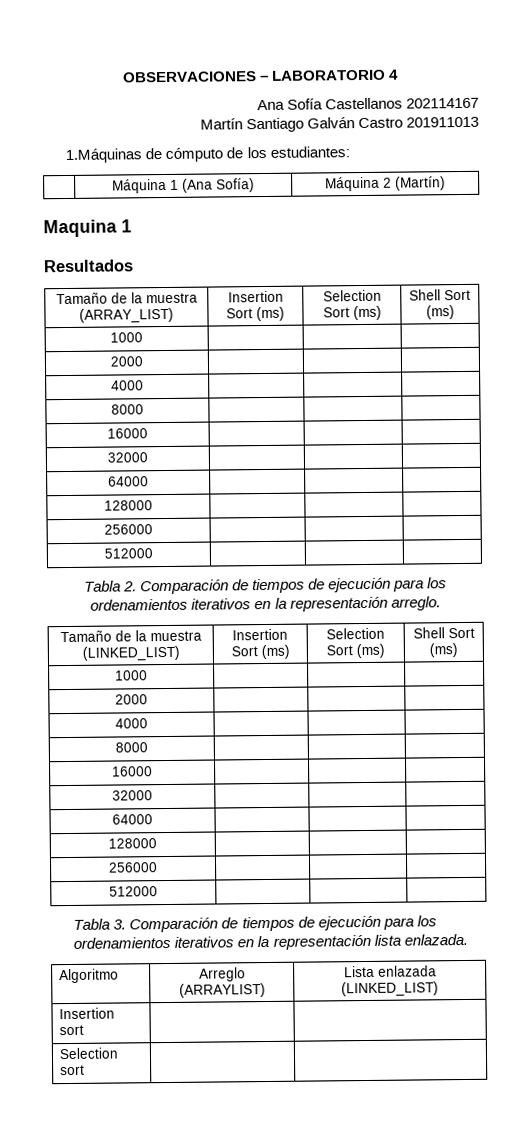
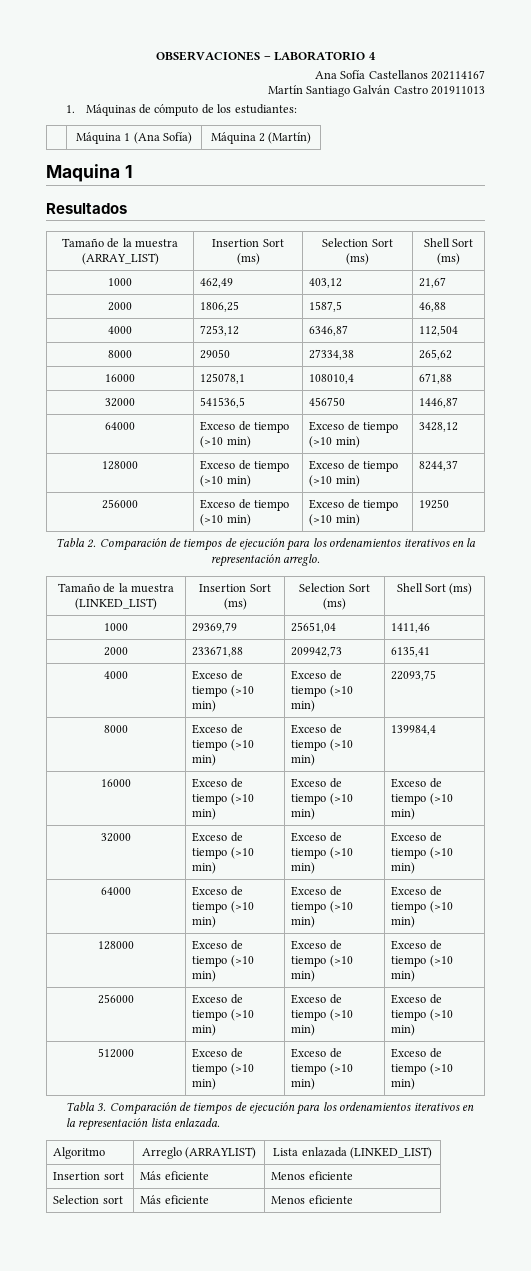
[65,148,143,163] 1.Máquinas -> [65,104,136,116] 1. Máquinas
[110,356,143,367] [111,380,144,391] [111,404,144,415] [107,428,148,439] [107,452,148,463] [108,476,149,487] [104,500,153,511] [104,524,153,535] [104,548,153,559] | | // 2000 | | | // 4000 | | | // 8000 | | | // 16000 | | | // 32000 | | | // 64000 | | | // 128000 | | | // 256000 | | | // 512000 | | | -> [200,278,234,288] [309,278,343,288] [419,277,447,288] [108,302,132,311] [200,301,240,312] [309,301,343,312] [419,302,447,312] [108,326,132,334] [200,325,240,336] [309,325,349,336] [419,325,459,336] [108,350,132,358] [200,349,231,359] [309,349,355,360] [419,349,453,360] [105,374,135,382] [200,373,246,384] [309,374,355,384] [419,373,453,384] [105,398,135,407] [200,397,246,408] [309,397,346,406] [419,397,459,408] [105,422,135,430] [200,421,290,433] [200,436,251,448] [309,421,399,433] [309,436,360,448] [419,422,459,432] [102,461,138,470] [200,460,290,472] [200,475,251,487] [309,460,399,472] [309,475,360,487] [419,460,459,471] [102,499,138,509] [200,499,290,511] [200,514,251,526] [309,499,399,511] [309,514,360,526] [419,499,450,509] 462,49 | 403,12 | 21,67 // 2000 | 1806,25 | 1587,5 | 46,88 // 4000 | 7253,12 | 6346,87 | 112,504 // 8000 | 29050 | 27334,38 | 265,62 // 16000 | 125078,1 | 108010,4 | 671,88 // 32000 | 541536,5 | 456750 | 1446,87 // 64000 | Exceso de tiempo (>10 min) | Exceso de tiempo (>10 min) | 3428,12 // 128000 | Exceso de tiempo (>10 min) | Exceso de tiempo (>10 min) | 8244,37 // 256000 | Exceso de tiempo (>10 min) | Exceso de tiempo (>10 min) | 19250
[115,694,148,705] [115,718,148,729] [115,742,148,753] [112,766,153,777] [112,790,153,801] [112,814,153,825] [108,838,157,849] [109,862,158,873] [109,886,158,897] | | // 2000 | | | // 4000 | | | // 8000 | | | // 16000 | | | // 32000 | | | // 64000 | | | // 128000 | | | // 256000 | | | // 512000 | | | -> [192,622,238,633] [291,622,337,633] [391,623,431,633] [104,647,128,656] [192,646,244,657] [291,646,343,657] [391,646,431,657] [104,671,128,679] [192,670,243,680] [192,685,254,697] [192,700,217,712] [291,670,342,680] [291,685,353,697] [291,700,316,712] [391,670,437,681] [104,725,128,733] [192,724,243,734] [192,739,254,751] [192,754,217,766] [291,724,342,734] [291,739,353,751] [291,754,316,766] [391,725,437,735] [101,779,131,787] [192,778,243,788] [192,793,254,805] [192,808,217,820] [291,778,342,788] [291,793,353,805] [291,808,316,820] [391,778,442,788] [391,793,453,805] [391,808,416,820] [101,833,131,842] [192,832,243,842] [192,847,254,859] [192,862,217,874] [291,832,342,842] [291,847,353,859] [291,862,316,874] [391,832,442,842] [391,847,453,859] [391,862,416,874] [101,887,131,895] [192,886,243,896] [192,901,254,913] [192,916,217,928] [291,886,342,896] [291,901,353,913] [291,916,316,928] [391,886,442,896] [391,901,453,913] [391,916,416,928] [98,941,134,950] [192,940,243,950] [192,955,254,967] [192,970,217,982] [291,940,342,950] [291,955,353,967] [291,970,316,982] [391,940,442,950] [391,955,453,967] [391,970,416,982] [98,994,134,1004] [192,994,243,1004] [192,1009,254,1021] [192,1024,217,1036] [291,994,342,1004] [291,1009,353,1021] [291,1024,316,1036] [391,994,442,1004] [391,1009,453,1021] [391,1024,416,1036] [98,1048,134,1058] [192,1048,243,1058] [192,1063,254,1075] [192,1078,217,1090] [291,1048,342,1058] [291,1063,353,1075] [291,1078,316,1090] [391,1048,442,1058] [391,1063,453,1075] [391,1078,416,1090] 29369,79 | 25651,04 | 1411,46 // 2000 | 233671,88 | 209942,73 | 6135,41 // 4000 | Exceso de tiempo (>10 min) | Exceso de tiempo (>10 min) | 22093,75 // 8000 | Exceso de tiempo (>10 min) | Exceso de tiempo (>10 min) | 139984,4 // 16000 | Exceso de tiempo (>10 min) | Exceso de tiempo (>10 min) | Exceso de tiempo (>10 min) // 32000 | Exceso de tiempo (>10 min) | Exceso de tiempo (>10 min) | Exceso de tiempo (>10 min) // 64000 | Exceso de tiempo (>10 min) | Exceso de tiempo (>10 min) | Exceso de tiempo (>10 min) // 128000 | Exceso de tiempo (>10 min) | Exceso de tiempo (>10 min) | Exceso de tiempo (>10 min) // 256000 | Exceso de tiempo (>10 min) | Exceso de tiempo (>10 min) | Exceso de tiempo (>10 min) // 512000 | Exceso de tiempo (>10 min) | Exceso de tiempo (>10 min) | Exceso de tiempo (>10 min)
[59,1047,119,1060] [60,1064,86,1076] | // Selection sort | | -> [140,1171,209,1180] [271,1171,353,1180] [53,1195,123,1204] [140,1195,209,1204] [271,1195,353,1204] Más eficiente | Menos eficiente // Selection sort | Más eficiente | Menos eficiente

